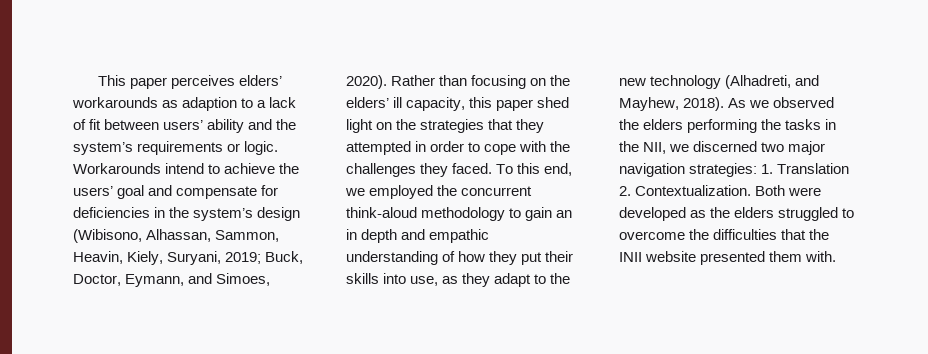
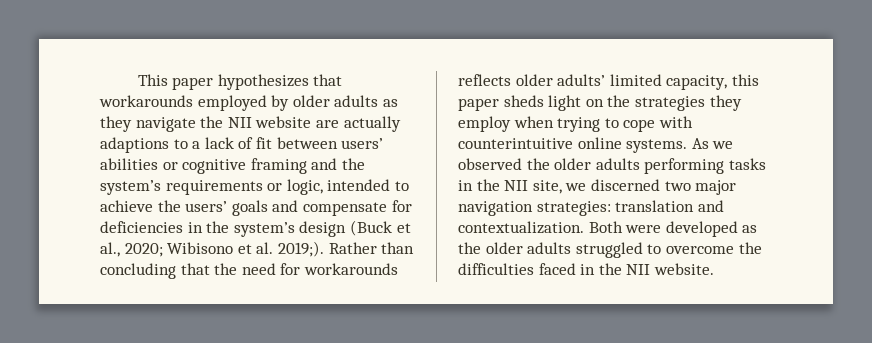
[171,75,283,89] [72,97,238,111] perceives elders’ workarounds as adaption -> [217,74,343,90] [99,95,398,111] [100,116,401,132] [100,137,169,153] hypothesizes that workarounds employed by older adults as they navigate the NII website are actually adaptions
[207,119,245,133] ability -> [100,158,307,174] abilities or cognitive framing
[244,141,279,155] [73,163,205,174] logic. Workarounds intend -> [286,179,391,195] logic, intended
[117,185,145,199] goal -> [231,200,268,216] goals
[73,229,280,243] [73,251,304,265] [73,273,271,287] [346,75,571,89] [346,97,403,108] (Wibisono, Alhassan, Sammon, Heavin, Kiely, Suryani, 2019; Buck, Doctor, Eymann, and Simoes, 2020). Rather than focusing on the elders’ ill -> [349,220,411,236] [100,241,415,257] [100,263,398,279] [458,74,662,86] (Buck et al., 2020; Wibisono et al. 2019;). Rather than concluding that the need for workarounds reflects older adults’ limited
[537,97,570,108] shed -> [503,95,544,107] sheds
[488,119,545,133] [346,141,571,155] [346,163,573,177] [345,185,533,199] [346,207,573,221] [346,229,490,243] [346,251,574,265] [346,273,571,287] [619,75,820,89] [619,97,725,111] that they attempted in order to cope with the challenges they faced. To this end, we employed the concurrent think-aloud methodology to gain an in depth and empathic understanding of how they put their skills into use, as they adapt to the new technology (Alhadreti, and Mayhew, 2018). -> [709,95,742,111] [458,116,693,132] [458,137,688,153] they employ when trying to cope with counterintuitive online systems.
[643,119,782,133] elders performing the -> [554,158,725,174] older adults performing
[643,142,667,154] NII, -> [504,180,562,194] NII site,
[761,163,850,174] [619,185,752,196] 1. Translation 2. Contextualization. -> [615,200,724,212] [458,221,584,234] translation and contextualization.
[734,207,775,218] elders -> [485,242,572,254] older adults
[781,229,830,240] [619,251,837,265] that the INII website presented them with. -> [538,263,714,275] faced in the NII website.

